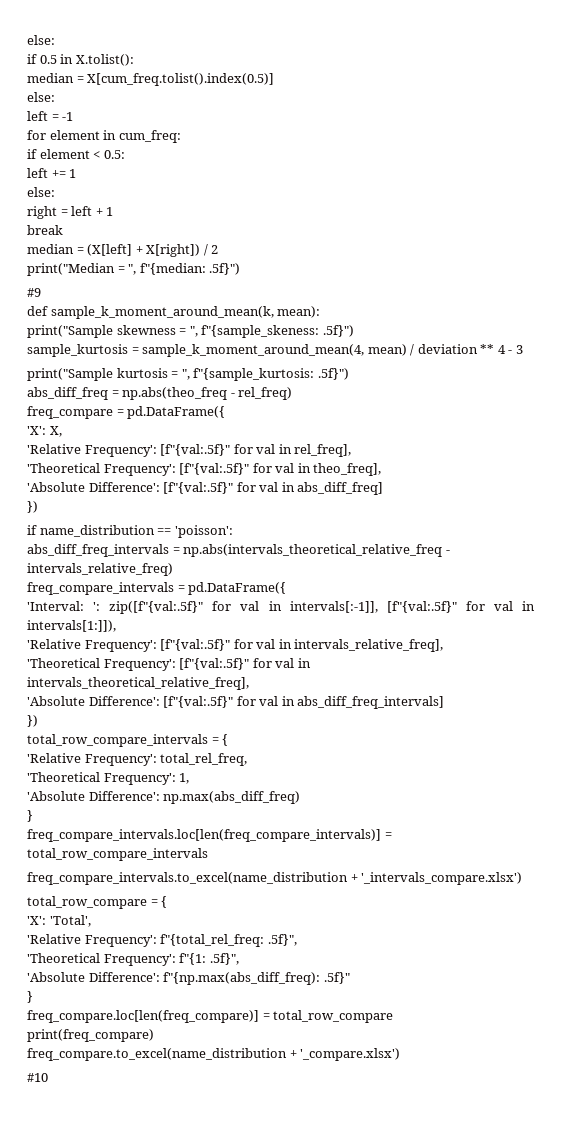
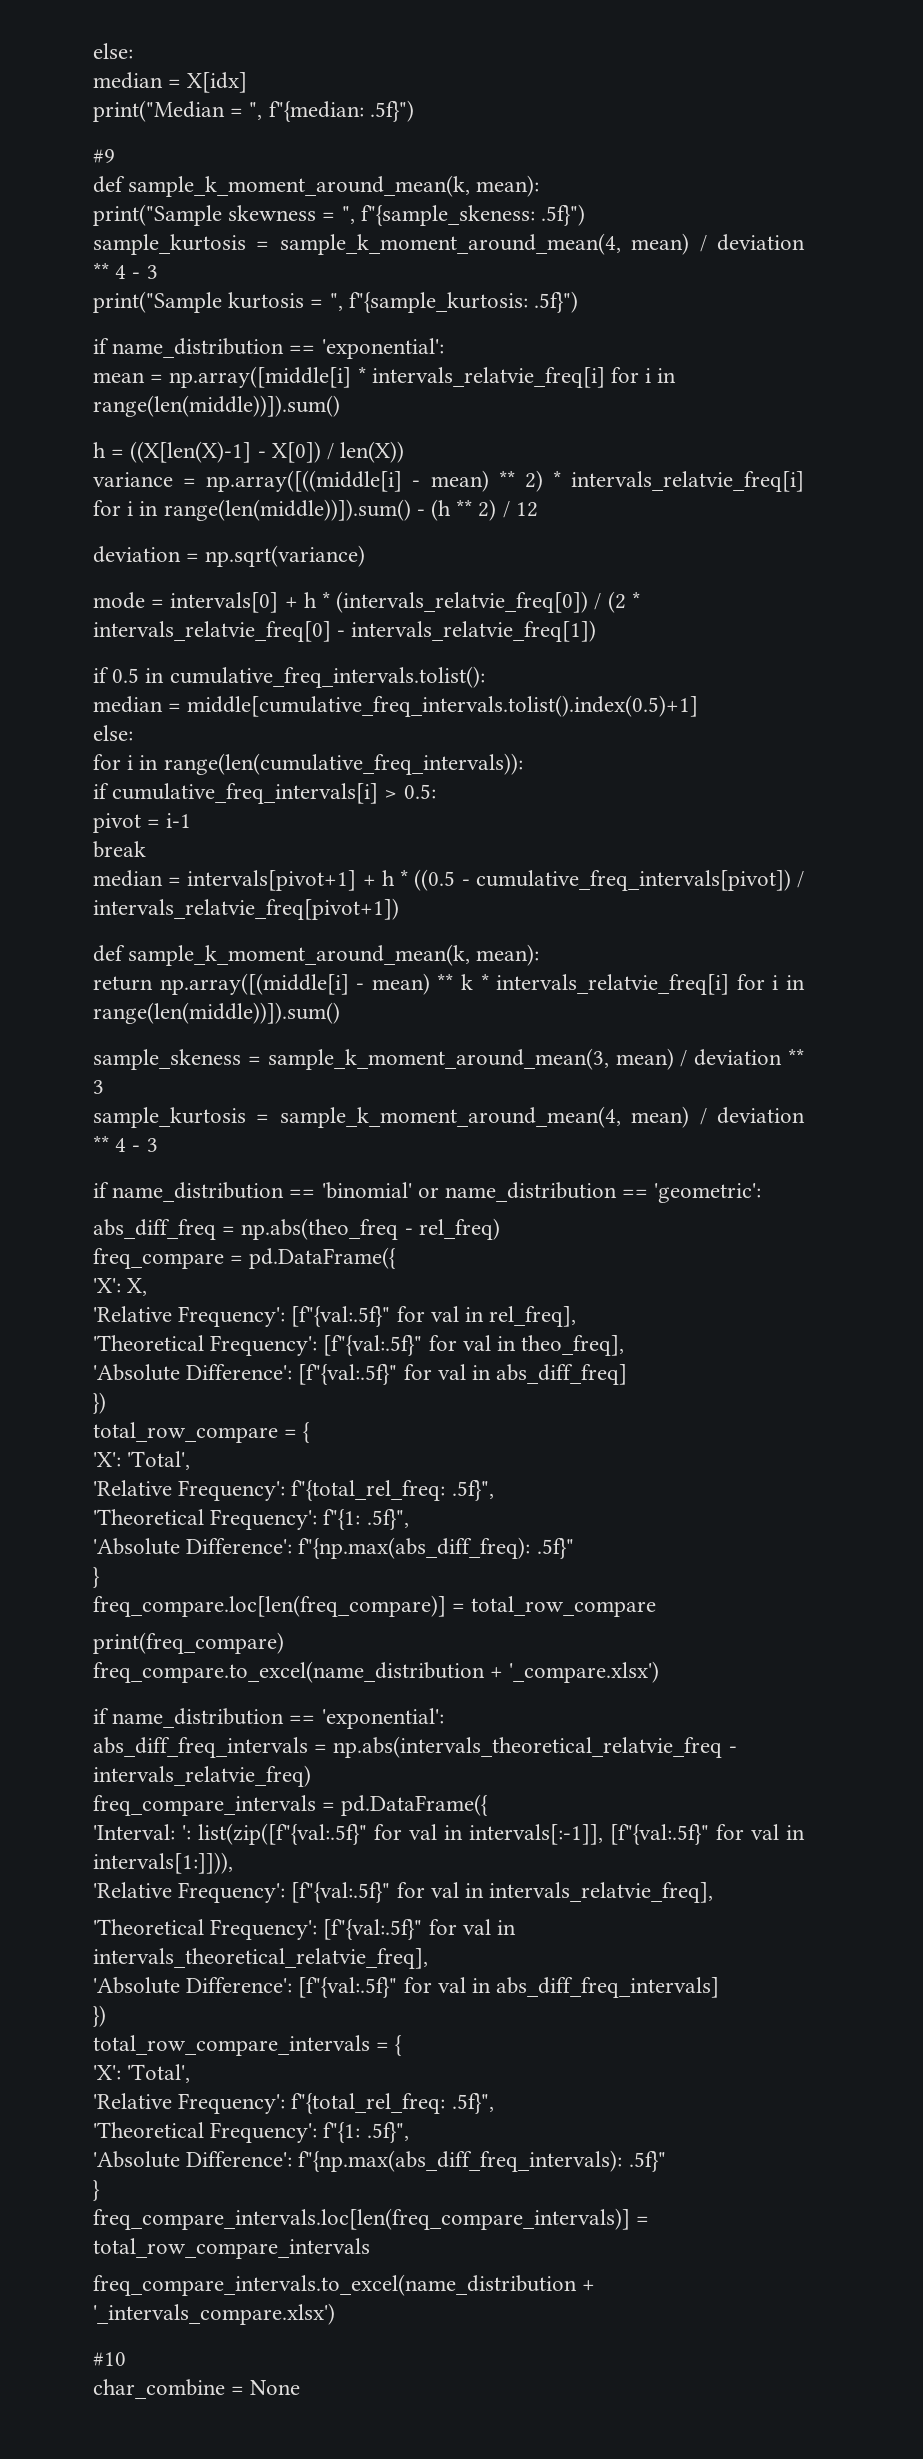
[27,35,55,45] [27,54,134,66] [27,73,275,86] [27,92,55,102] [27,111,74,121] [27,130,181,143] [27,149,125,159] [27,168,77,178] [27,187,55,197] [27,206,114,219] [27,225,63,235] [27,244,219,257] else: // if 0.5 in X.tolist(): // median = X[cum_freq.tolist().index(0.5)] // else: // left = -1 // for element in cum_freq: // if element < 0.5: // left += 1 // else: // right = left + 1 // break // median = (X[left] + X[right]) / 2 -> [93,43,133,59] [93,72,248,93] else: // median = X[idx]
(349, 374) none -> [93,338,444,359] [93,366,677,388] [93,395,340,417] [93,441,405,463] [93,470,804,492] [93,499,538,521] [93,545,366,567] [93,591,640,613] [93,620,597,642] [93,666,485,688] [93,695,699,717] [93,725,133,741] [93,753,523,775] [93,783,436,804] [93,813,192,833] [93,841,146,858] [93,869,804,891] [93,898,399,920] [93,944,540,966] [93,973,806,995] [93,1002,340,1024] [93,1048,805,1070] [93,1080,104,1094] [93,1106,805,1128] [93,1135,158,1152] [93,1182,762,1203] // if name_distribution == 'exponential': // mean = np.array([middle[i] * intervals_relatvie_freq[i] for i in range(len(middle))]).sum() // h = ((X[len(X)-1] - X[0]) / len(X)) // variance = np.array([((middle[i] - mean) ** 2) * intervals_relatvie_freq[i] for i in range(len(middle))]).sum() - (h ** 2) / 12 // deviation = np.sqrt(variance) // mode = intervals[0] + h * (intervals_relatvie_freq[0]) / (2 * intervals_relatvie_freq[0] - intervals_relatvie_freq[1]) // if 0.5 in cumulative_freq_intervals.tolist(): // median = middle[cumulative_freq_intervals.tolist().index(0.5)+1] // else: // for i in range(len(cumulative_freq_intervals)): // if cumulative_freq_intervals[i] > 0.5: // pivot = i-1 // break // median = intervals[pivot+1] + h * ((0.5 - cumulative_freq_intervals[pivot]) / intervals_relatvie_freq[pivot+1]) // def sample_k_moment_around_mean(k, mean): // return np.array([(middle[i] - mean) ** k * intervals_relatvie_freq[i] for i in range(len(middle))]).sum() // sample_skeness = sample_k_moment_around_mean(3, mean) / deviation ** 3 // sample_kurtosis = sample_k_moment_around_mean(4, mean) / deviation ** 4 - 3 // if name_distribution == 'binomial' or name_distribution == 'geometric':
[27,525,233,538] [27,544,450,557] [27,563,173,576] [27,582,287,595] [27,601,535,614] [27,620,116,632] [27,639,444,652] [27,658,311,671] [27,677,249,690] [27,696,445,709] [27,715,38,727] [27,734,229,747] [27,753,248,766] [27,772,190,785] [27,791,301,804] [27,810,33,822] [27,829,392,842] [27,848,208,861] [27,872,523,885] // if name_distribution == 'poisson': // abs_diff_freq_intervals = np.abs(intervals_theoretical_relative_freq - intervals_relative_freq) // freq_compare_intervals = pd.DataFrame({ // 'Interval: ': zip([f"{val:.5f}" for val in intervals[:-1]], [f"{val:.5f}" for val in intervals[1:]]), // 'Relative Frequency': [f"{val:.5f}" for val in intervals_relative_freq], // 'Theoretical Frequency': [f"{val:.5f}" for val in intervals_theoretical_relative_freq], // 'Absolute Difference': [f"{val:.5f}" for val in abs_diff_freq_intervals] // }) // total_row_compare_intervals = { // 'Relative Frequency': total_rel_freq, // 'Theoretical Frequency': 1, // 'Absolute Difference': np.max(abs_diff_freq) // } // freq_compare_intervals.loc[len(freq_compare_intervals)] = total_row_compare_intervals // freq_compare_intervals.to_excel(name_distribution + '_intervals_compare.xlsx') -> (106, 1403) none
[27,1073,48,1082] #10 -> [93,1708,444,1729] [93,1736,737,1758] [93,1765,311,1787] [93,1794,489,1816] [93,1823,805,1845] [93,1852,233,1874] [93,1882,714,1903] [93,1919,517,1940] [93,1948,428,1969] [93,1977,720,1998] [93,2005,106,2027] [93,2035,403,2056] [93,2064,191,2083] [93,2093,494,2114] [93,2122,409,2143] [93,2150,666,2172] [93,2180,100,2201] [93,2208,650,2230] [93,2238,370,2259] [93,2274,596,2296] [93,2303,335,2325] [93,2352,126,2366] [93,2379,301,2399] if name_distribution == 'exponential': // abs_diff_freq_intervals = np.abs(intervals_theoretical_relatvie_freq - intervals_relatvie_freq) // freq_compare_intervals = pd.DataFrame({ // 'Interval: ': list(zip([f"{val:.5f}" for val in intervals[:-1]], [f"{val:.5f}" for val in intervals[1:]])), // 'Relative Frequency': [f"{val:.5f}" for val in intervals_relatvie_freq], // 'Theoretical Frequency': [f"{val:.5f}" for val in intervals_theoretical_relatvie_freq], // 'Absolute Difference': [f"{val:.5f}" for val in abs_diff_freq_intervals] // }) // total_row_compare_intervals = { // 'X': 'Total', // 'Relative Frequency': f"{total_rel_freq: .5f}", // 'Theoretical Frequency': f"{1: .5f}", // 'Absolute Difference': f"{np.max(abs_diff_freq_intervals): .5f}" // } // freq_compare_intervals.loc[len(freq_compare_intervals)] = total_row_compare_intervals // freq_compare_intervals.to_excel(name_distribution + '_intervals_compare.xlsx') // #10 // char_combine = None

